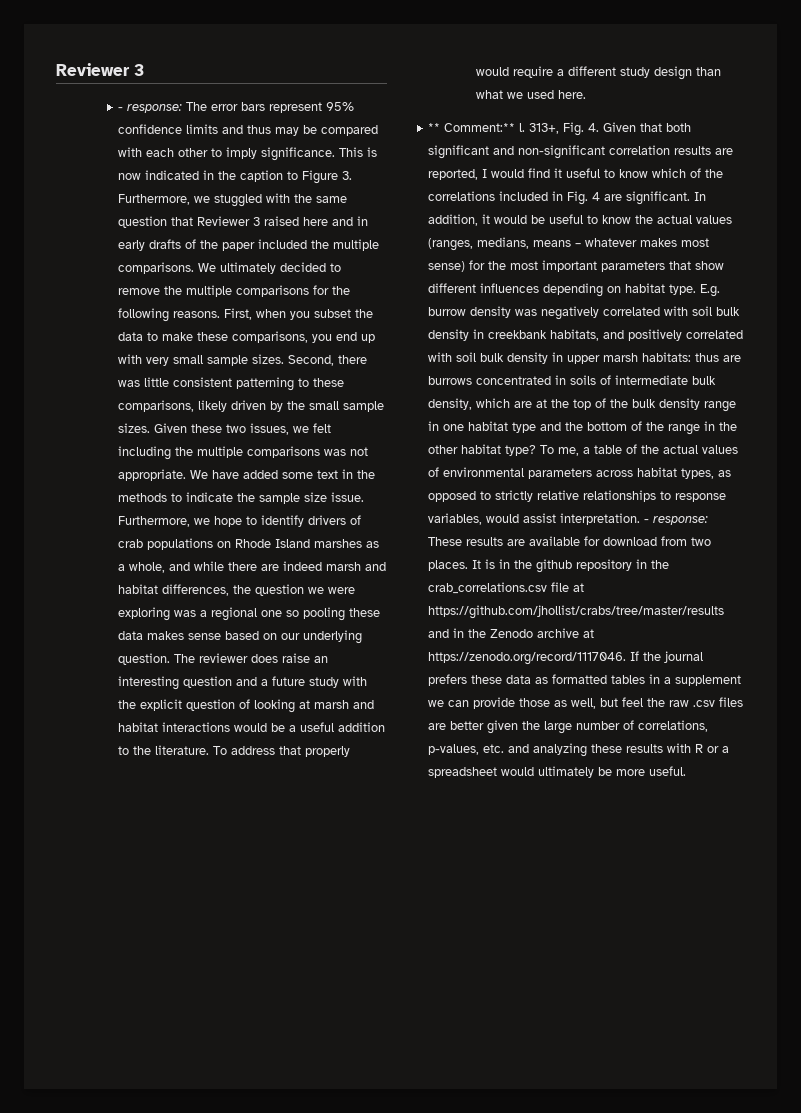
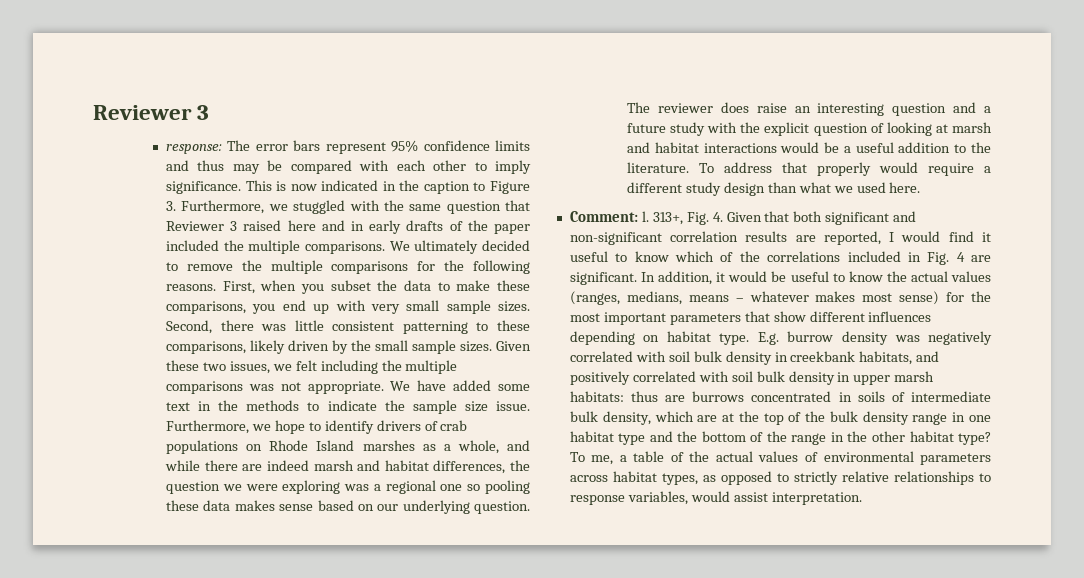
[118,107,124,111] - -> (210, 112) none
[428,123,516,132] ** Comment:** -> [569,211,638,222] Comment:
[644,516,709,525] [428,536,712,546] [428,559,670,573] [428,582,585,594] [428,605,725,619] [428,628,595,638] [428,651,704,665] [428,674,742,686] [428,697,744,709] [428,720,709,734] [428,743,730,757] [428,766,687,778] - response: These results are available for download from two places. It is in the github repository in the crab_correlations.csv file at https://github.com/jhollist/crabs/tree/master/results and in the Zenodo archive at https://zenodo.org/record/1117046. If the journal prefers these data as formatted tables in a supplement we can provide those as well, but feel the raw .csv files are better given the large number of correlations, p-values, etc. and analyzing these results with R or a spreadsheet would ultimately be more useful. -> (862, 498) none

